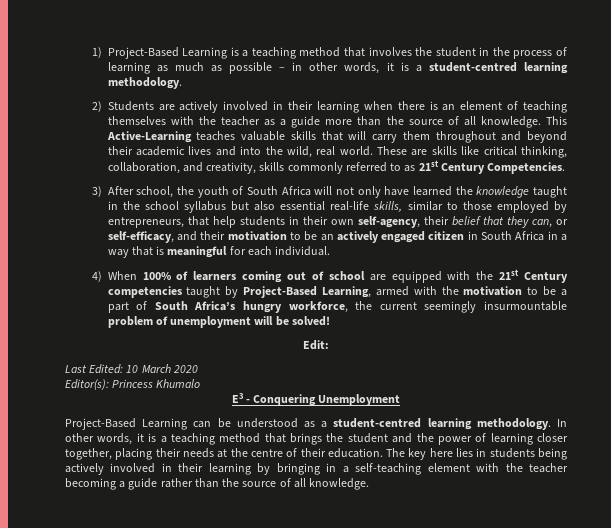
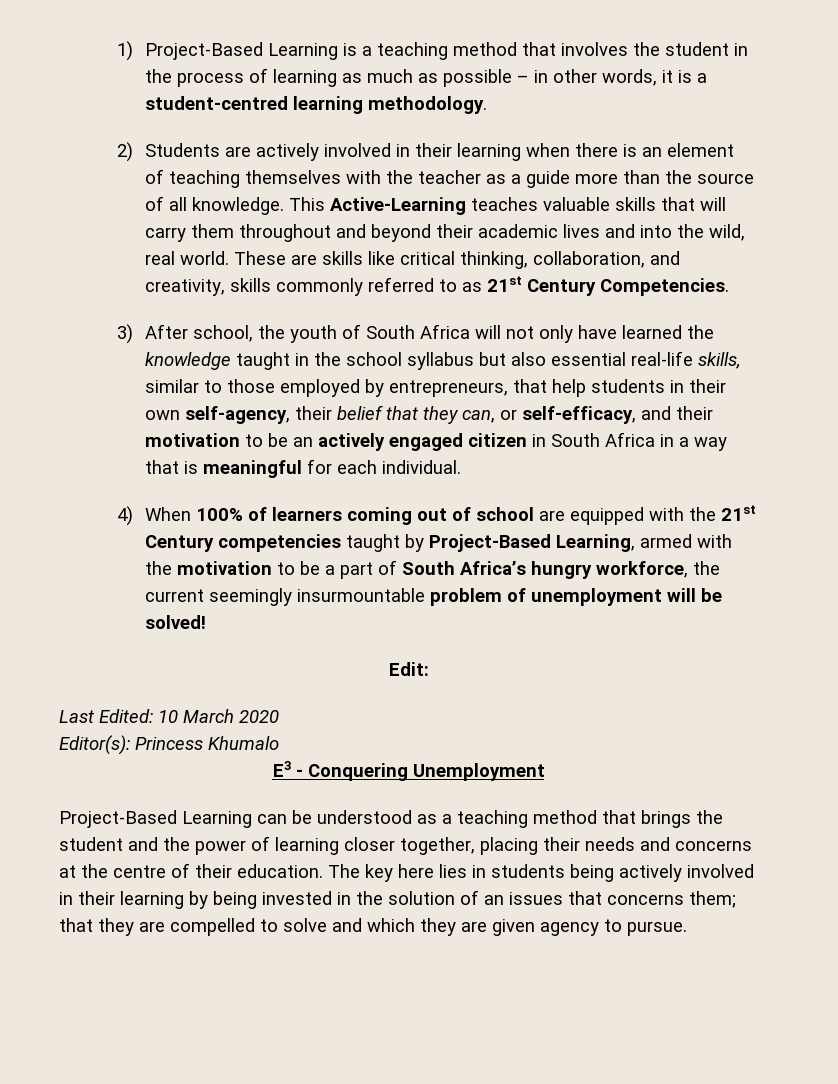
[333,418,567,430] [65,433,167,445] student-centred learning methodology. In other words, it is a -> (452, 819) none
(214, 453) none -> [640,837,752,851] and concerns
[276,463,568,475] [65,478,370,490] bringing in a self-teaching element with the teacher becoming a guide rather than the source of all knowledge. -> [213,890,736,909] [59,918,687,936] being invested in the solution of an issues that concerns them; that they are compelled to solve and which they are given agency to pursue.

